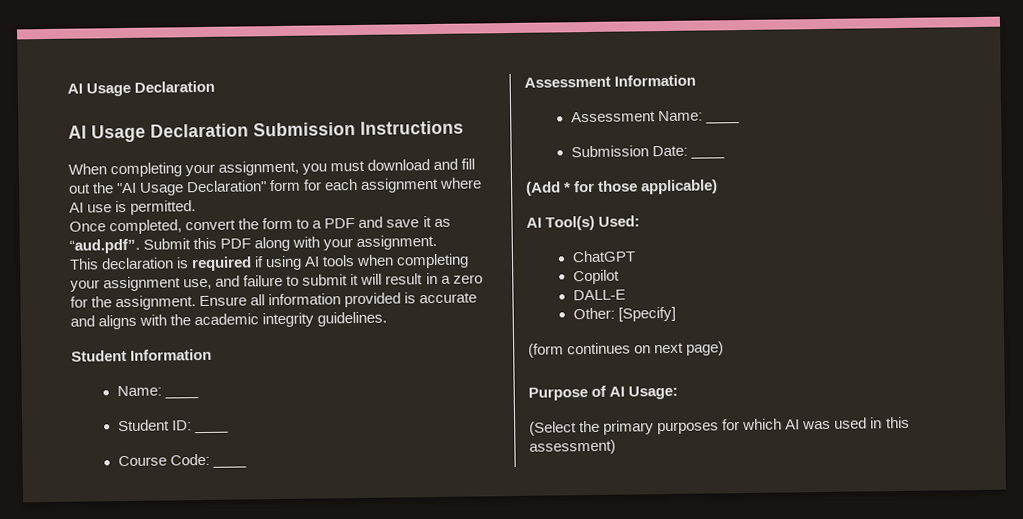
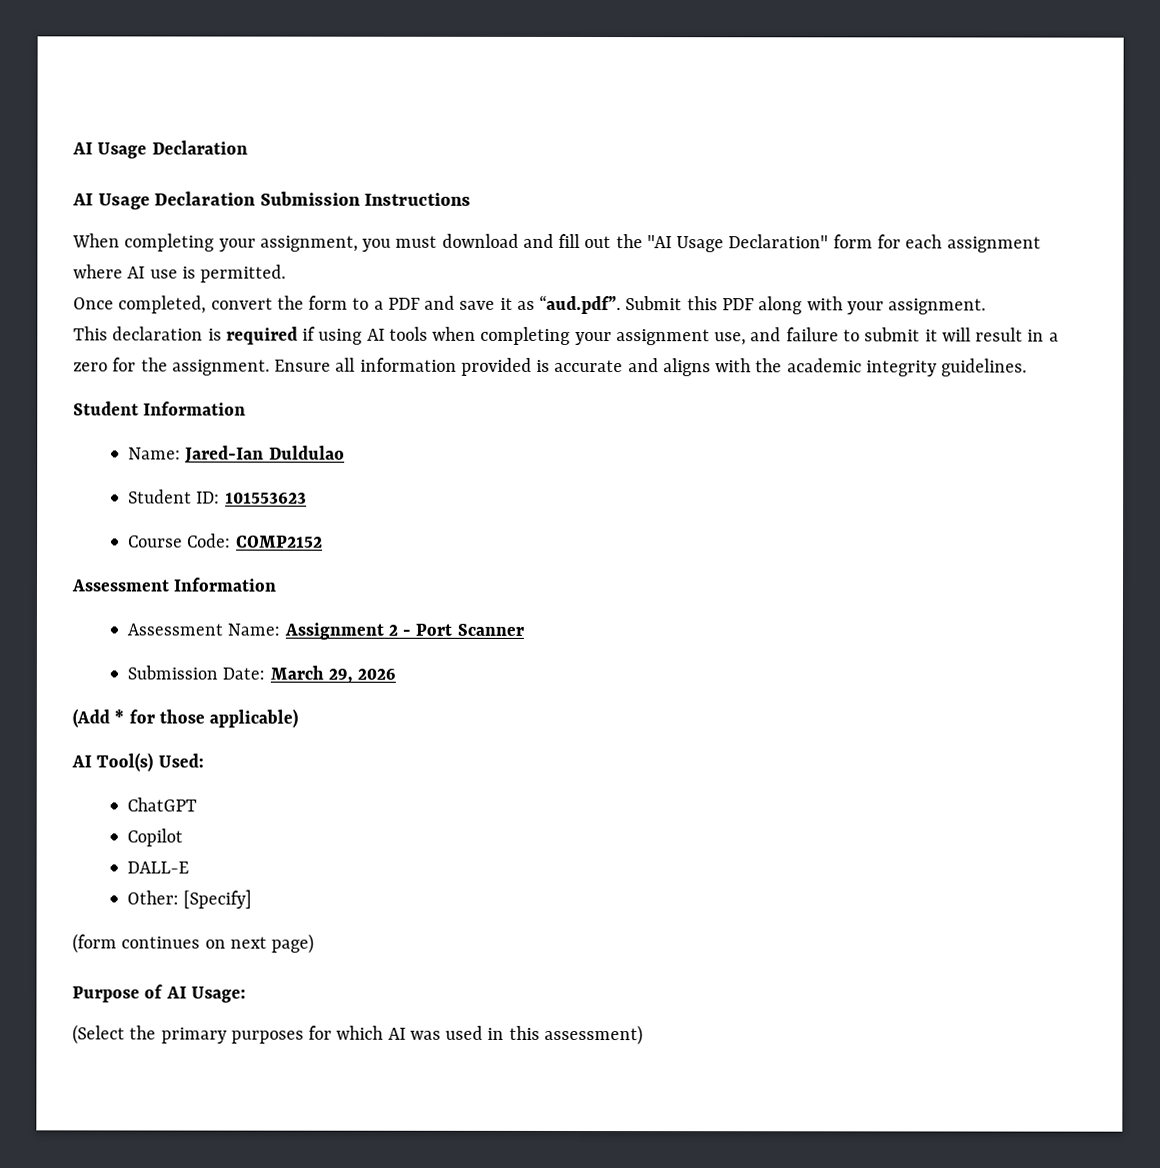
[164,395,200,399] ____ -> [184,445,345,464] Jared-Ian Duldulao
[194,429,230,434] ____ -> [224,492,307,504] 101553623
[212,464,248,468] ____ -> [235,535,323,548] COMP2152
[705,120,741,124] ____ -> [283,622,524,640] Assignment 2 - Port Scanner
[690,155,726,159] ____ -> [269,665,397,684] March 29, 2026

